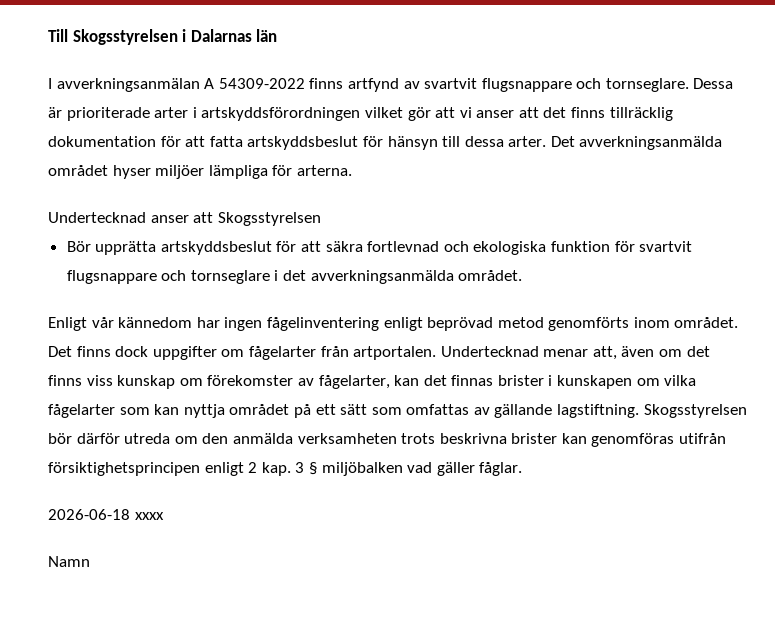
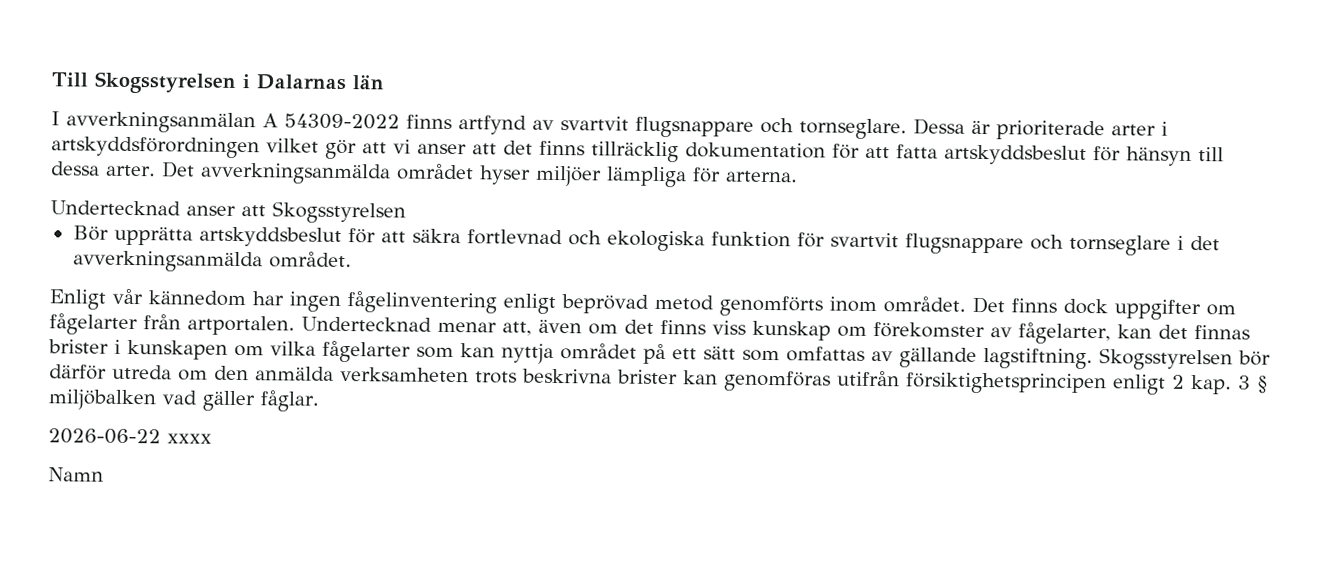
[48,509,130,520] 2026-06-18 -> [48,428,161,445] 2026-06-22

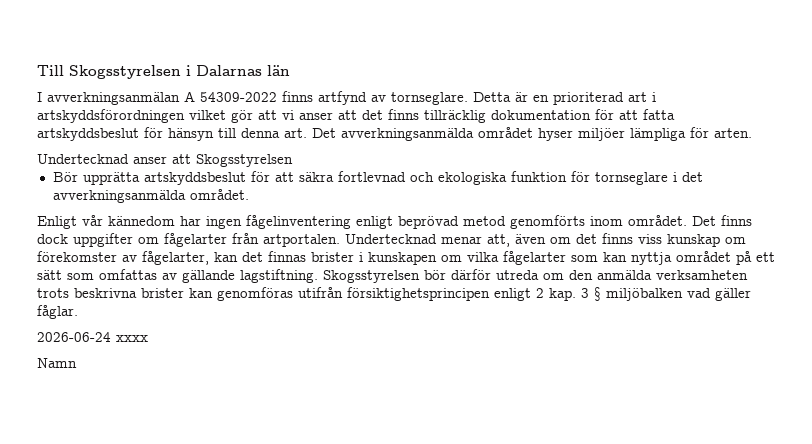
[560,116,1156,141] svartvit flugsnappare och tornseglare. Dessa är prioriterade arter -> [391,92,647,105] tornseglare. Detta är en prioriterad art
[51,161,156,177] dessa arter. -> [241,128,307,138] denna art.
[724,170,798,183] arterna. -> [714,128,752,138] arten.
[829,232,1064,255] svartvit flugsnappare och -> (590, 176) none
[48,428,161,445] 2026-06-22 -> [37,332,111,342] 2026-06-24

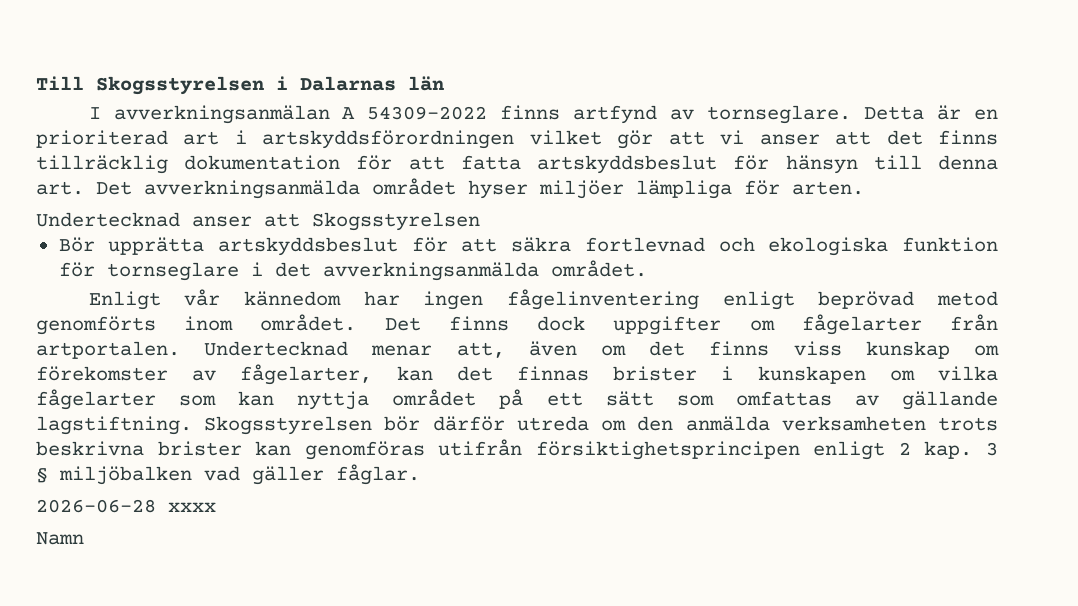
[37,332,111,342] 2026-06-24 -> [36,499,156,513] 2026-06-28

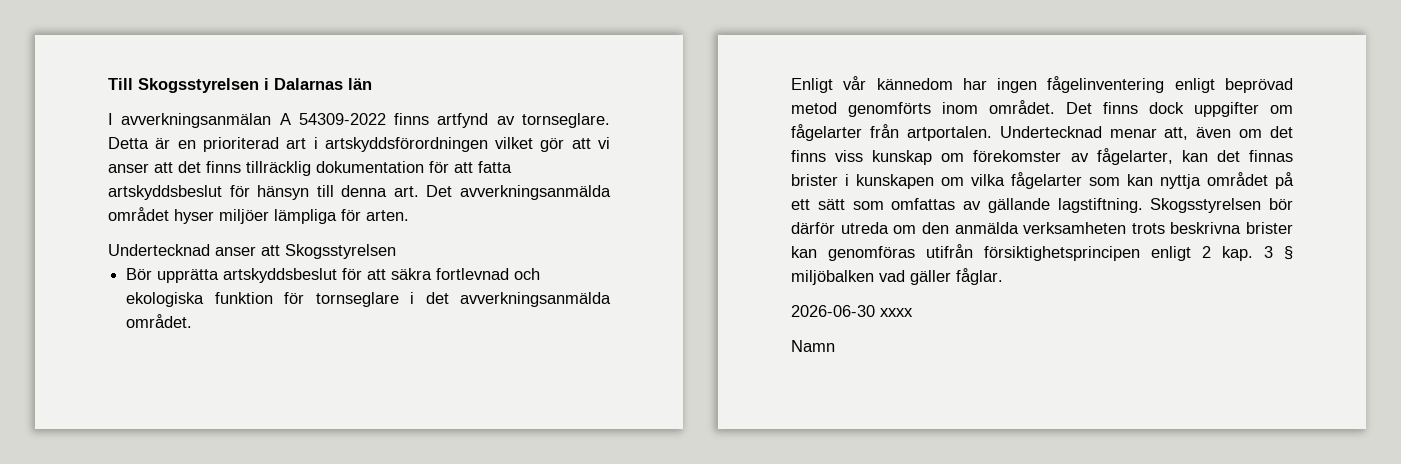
[36,499,156,513] 2026-06-28 -> [791,305,875,317] 2026-06-30

